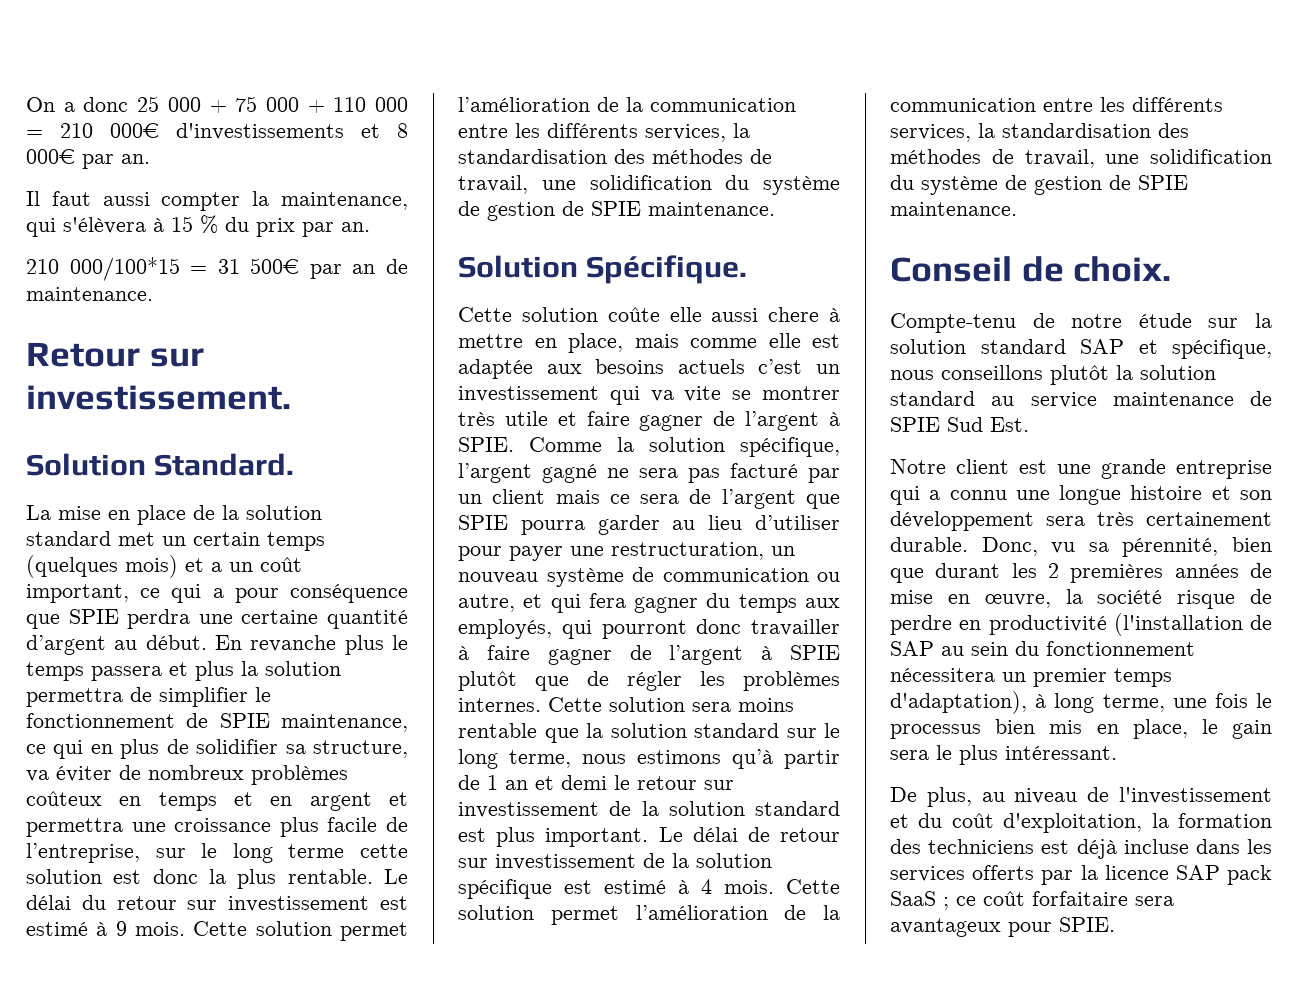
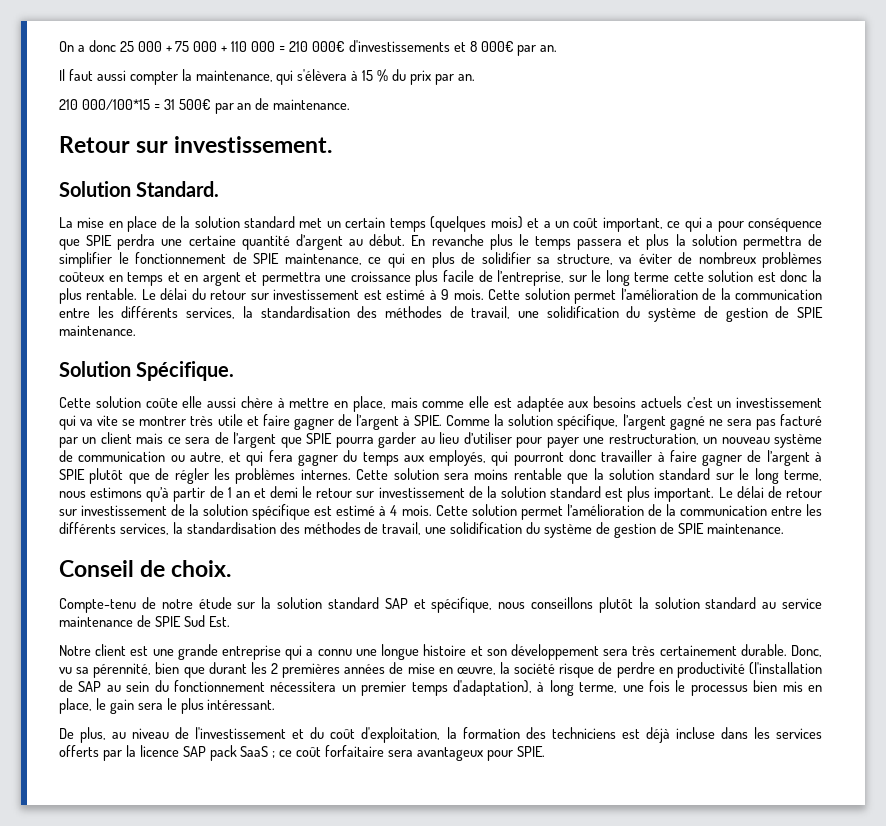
[768,307,820,322] chere -> [240,396,273,408] chère

